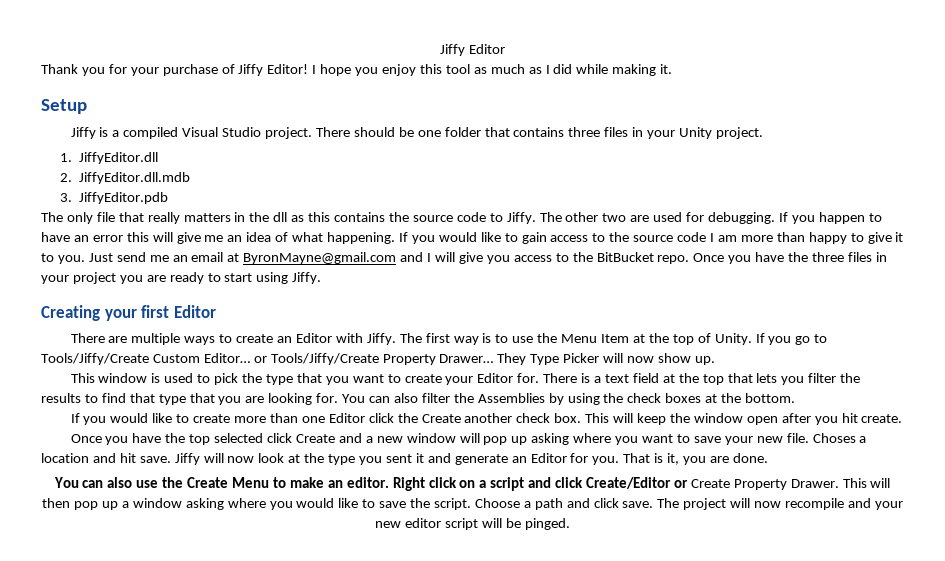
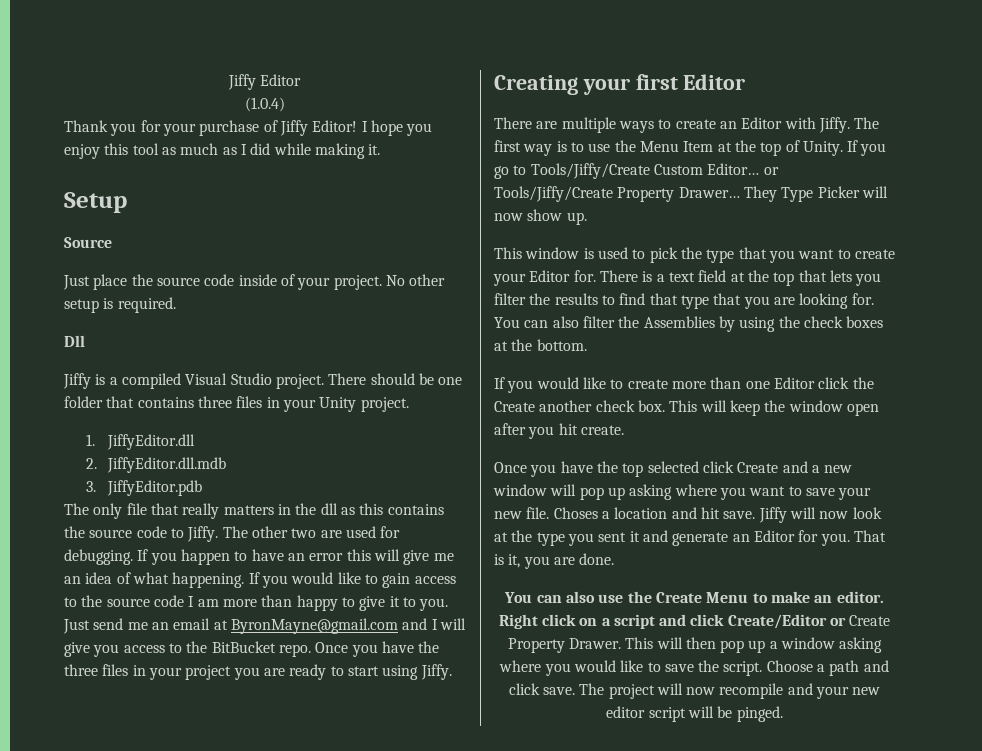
(505, 49) none -> [244,97,285,112] // (1.0.4)
(87, 106) none -> [64,237,112,248] [63,274,446,290] [64,297,176,313] [64,335,85,347] // Source // Just place the source code inside of your project. No other setup is required. // Dll

